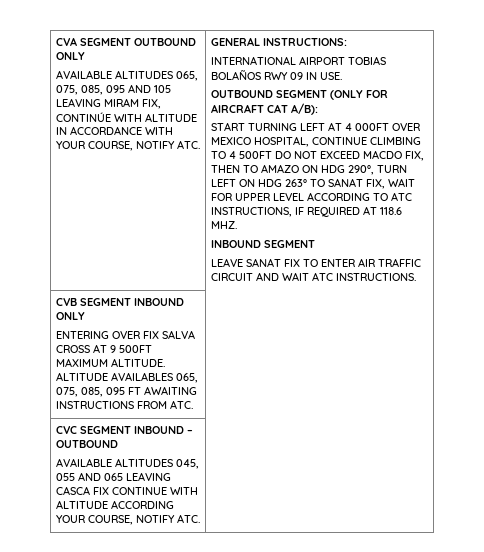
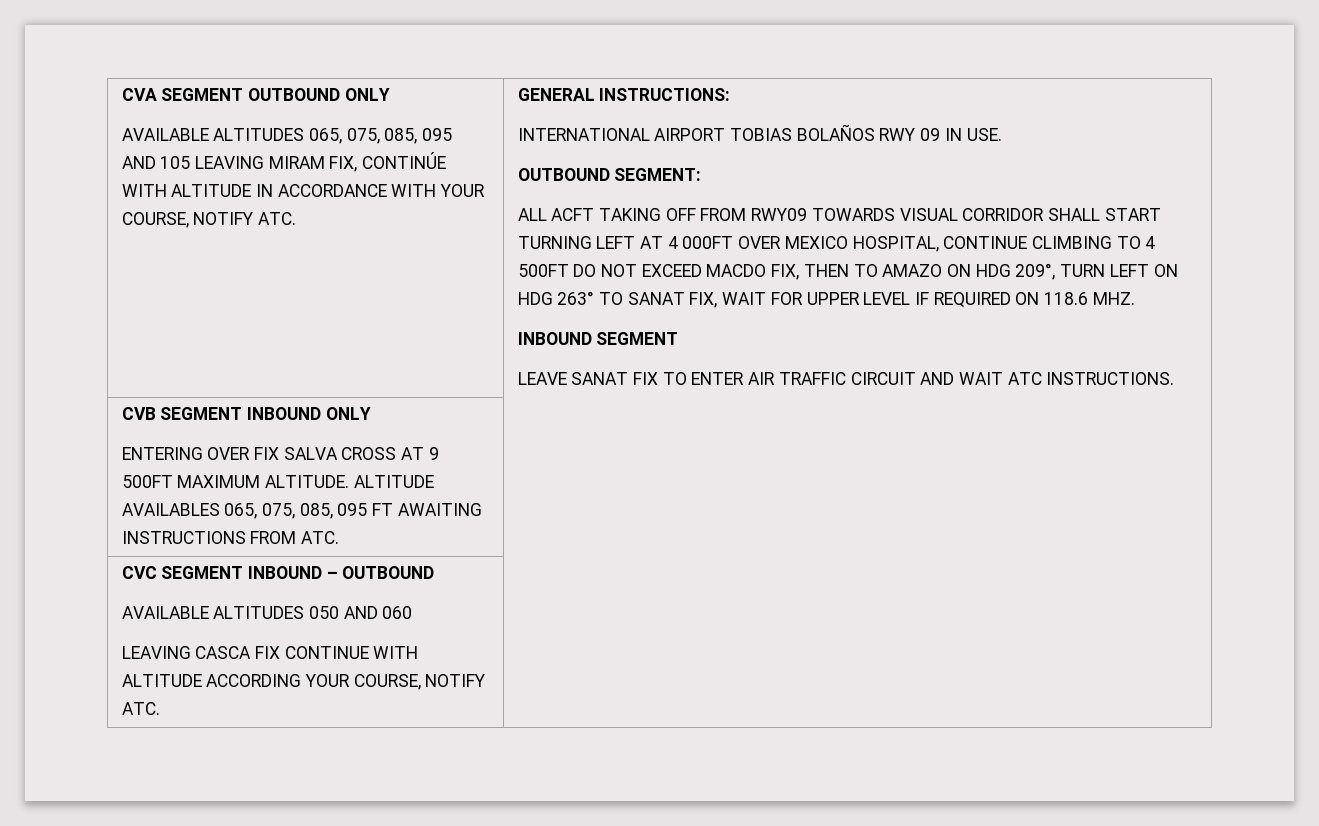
[275,90,388,100] [210,103,318,115] SEGMENT (ONLY FOR AIRCRAFT CAT A/B): // -> [614,168,702,181] [517,208,1101,221] SEGMENT: // ALL ACFT TAKING OFF FROM RWY09 TOWARDS VISUAL CORRIDOR SHALL
[347,165,374,175] 290°, -> [1015,263,1056,280] 209°,
[306,192,412,201] [210,207,292,217] ACCORDING TO ATC INSTRUCTIONS, -> (911, 298) none
[362,206,377,215] AT -> [1015,292,1040,305] ON
[175,459,199,469] [55,472,123,481] 045, 055 AND 065 -> [308,606,413,619] 050 AND 060 //

